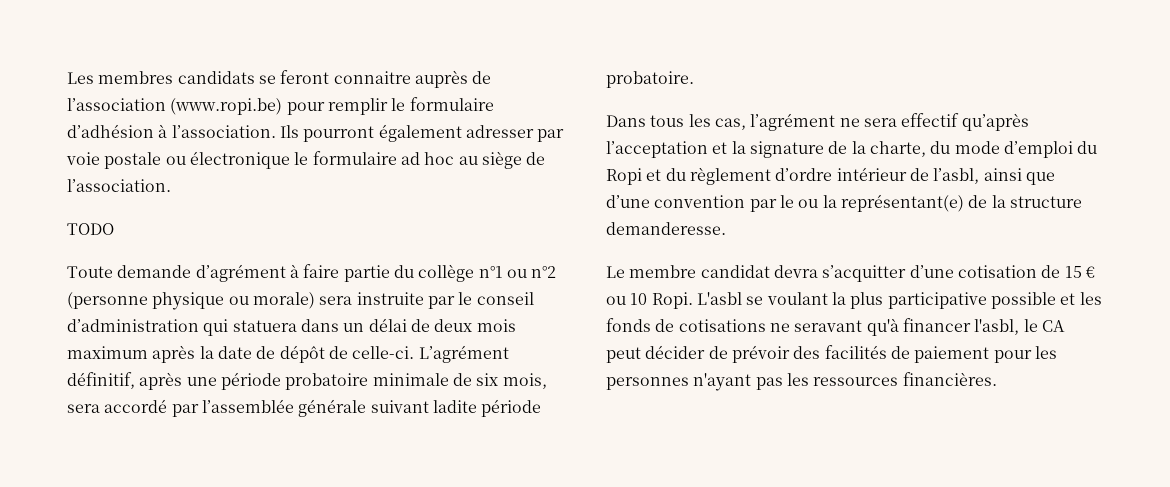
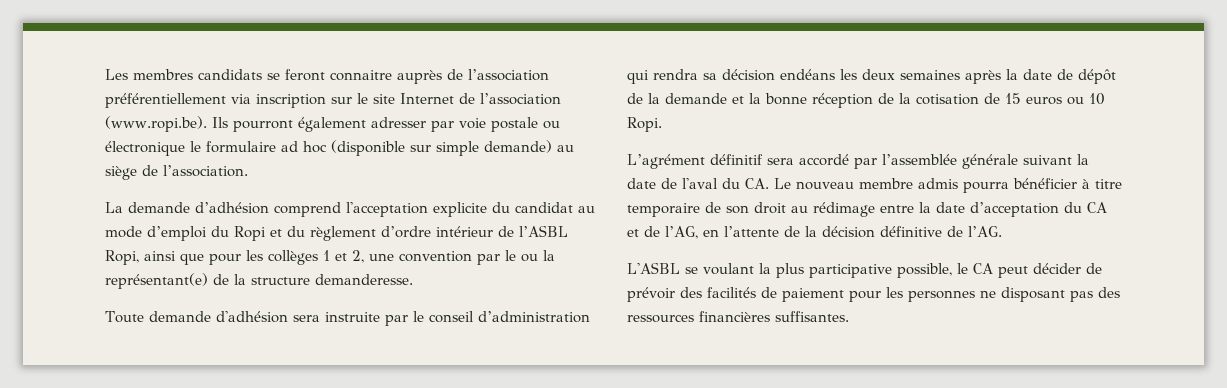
[170,97,494,115] [67,124,276,138] (www.ropi.be) pour remplir le formulaire d’adhésion à l’association. -> [105,93,561,108] [105,116,207,132] préférentiellement via inscription sur le site Internet de l’association (www.ropi.be).
(455, 158) none -> [331,140,552,156] (disponible sur simple demande)
[67,223,114,235] [67,264,557,282] [67,292,534,310] [67,318,516,336] [67,345,509,363] [67,372,547,390] [67,399,542,417] [606,71,694,88] [606,113,1029,131] [606,141,951,158] TODO // Toute demande d’agrément à faire partie du collège n°1 ou n°2 (personne physique ou morale) sera instruite par le conseil d’administration qui statuera dans un délai de deux mois maximum après la date de dépôt de celle-ci. L’agrément définitif, après une période probatoire minimale de six mois, sera accordé par l’assemblée générale suivant ladite période probatoire. // Dans tous les cas, l’agrément ne sera effectif qu’après l’acceptation et la signature de la charte, du -> [105,202,595,217] La demande d’adhésion comprend l'acceptation explicite du candidat au
[933,168,1055,185] [606,195,650,208] l’asbl, ainsi que d’une -> [519,225,568,237] [105,250,394,265] l’ASBL Ropi, ainsi que pour les collèges 1 et 2, une
[606,265,954,282] Le membre candidat devra s’acquitter d’une -> [105,311,590,326] [627,69,1116,84] [627,93,911,108] Toute demande d'adhésion sera instruite par le conseil d’administration qui rendra sa décision endéans les deux semaines après la date de dépôt de la demande et la bonne réception de la
[1085,266,1095,278] € -> [1026,97,1062,105] euros
[696,292,742,305] L'asbl -> [627,154,1089,169] [627,178,1122,193] [627,202,1107,217] [627,226,1002,239] [627,262,680,274] // L’agrément définitif sera accordé par l’assemblée générale suivant la date de l'aval du CA. Le nouveau membre admis pourra bénéficier à titre temporaire de son droit au rédimage entre la date d’acceptation du CA et de l’AG, en l’attente de la décision définitive de l’AG. // L'ASBL
[990,292,1102,309] [606,318,1020,336] possible et les fonds de cotisations ne seravant qu'à financer l'asbl, -> [897,263,952,278] possible,
[693,372,997,391] n'ayant pas les ressources financières. -> [980,287,1120,302] [627,311,849,323] ne disposant pas des ressources financières suffisantes.

